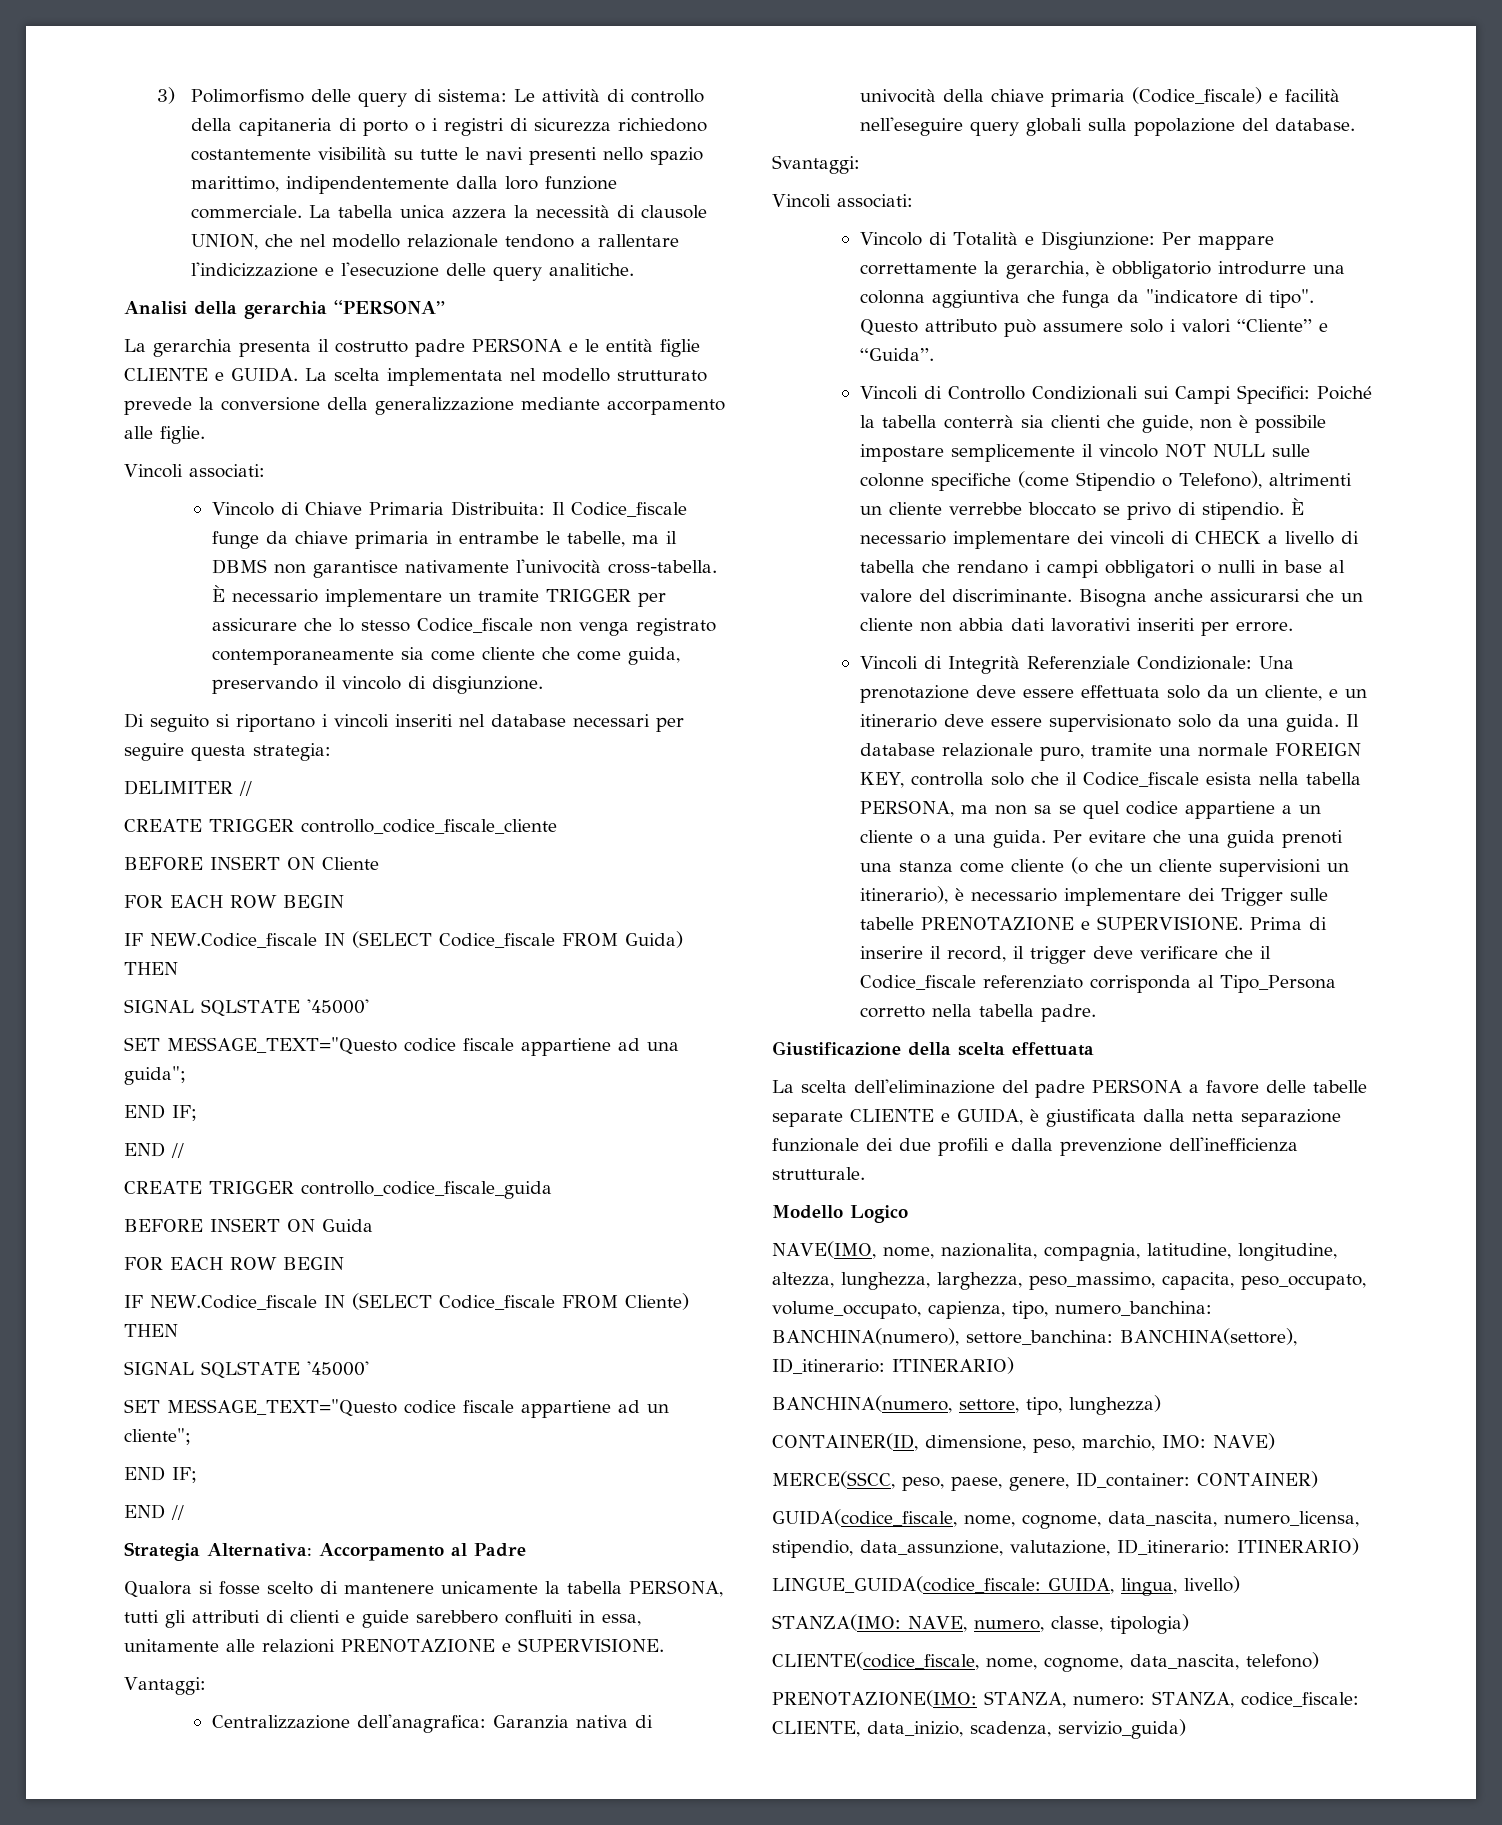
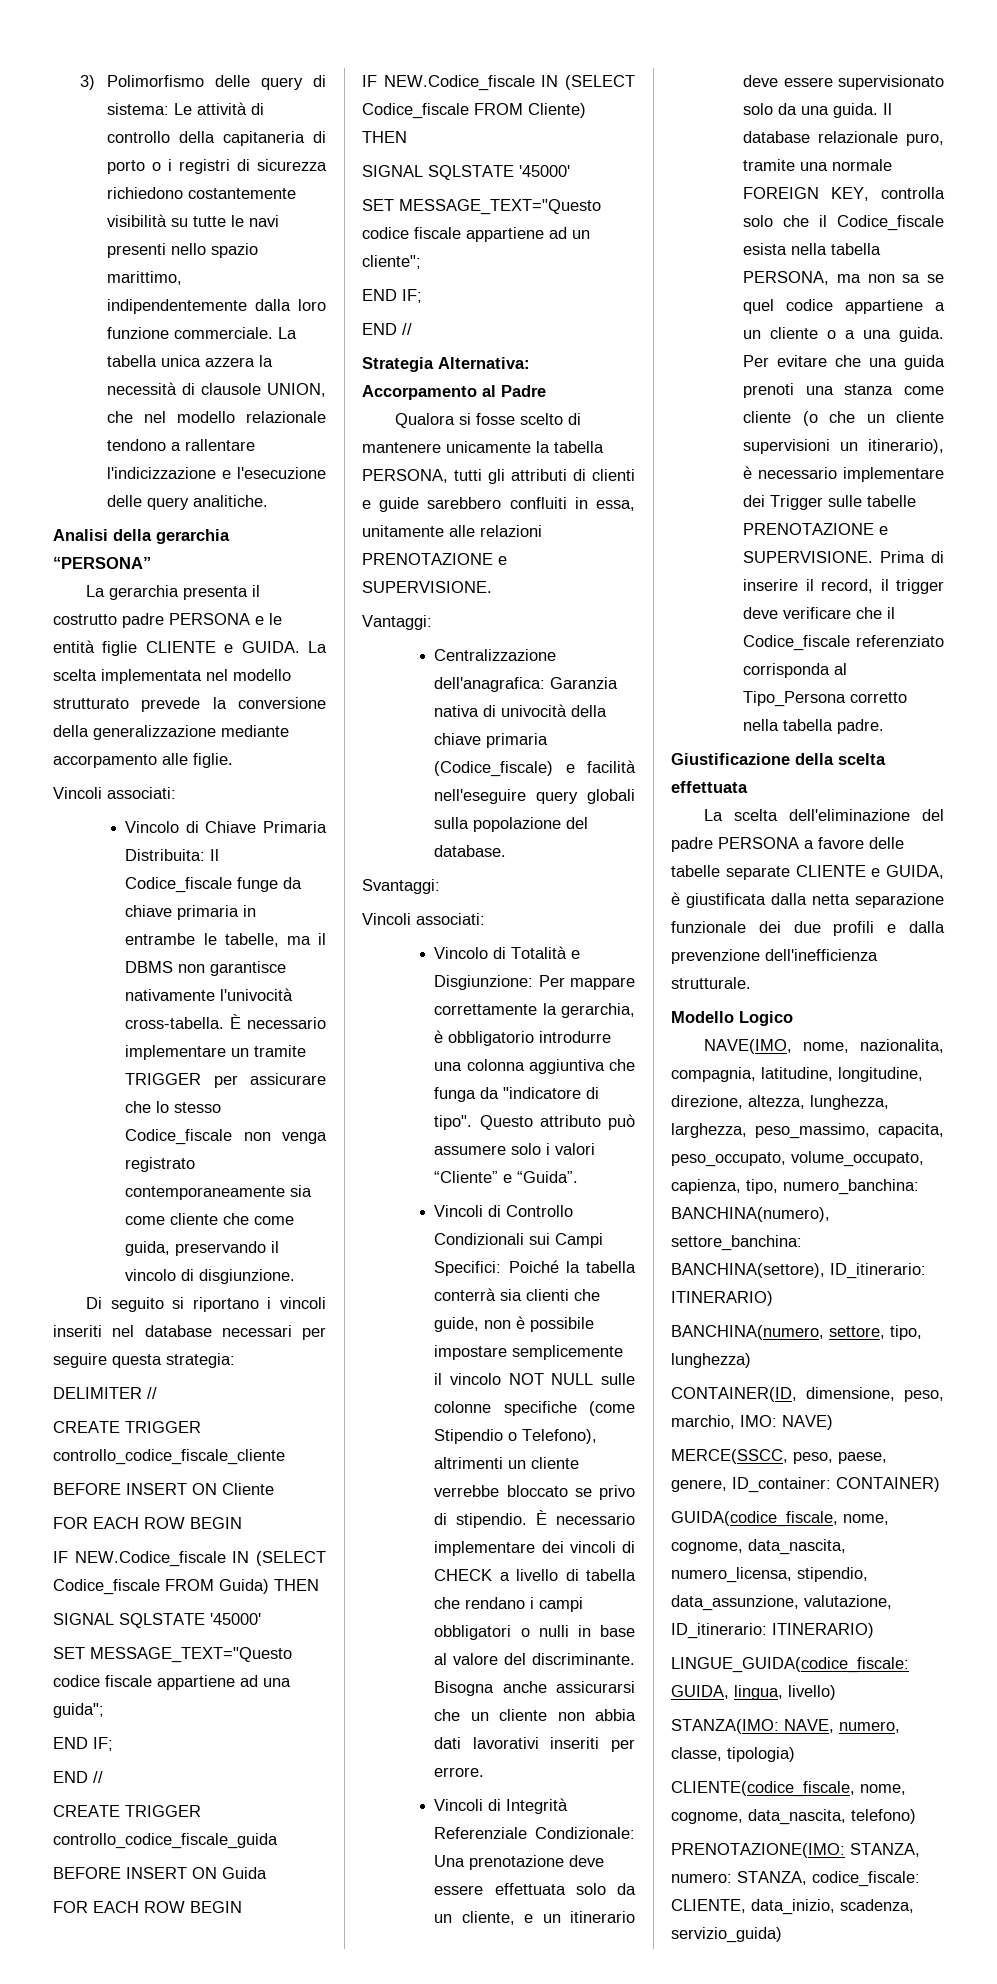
(1337, 1252) none -> [671,1095,743,1109] direzione,

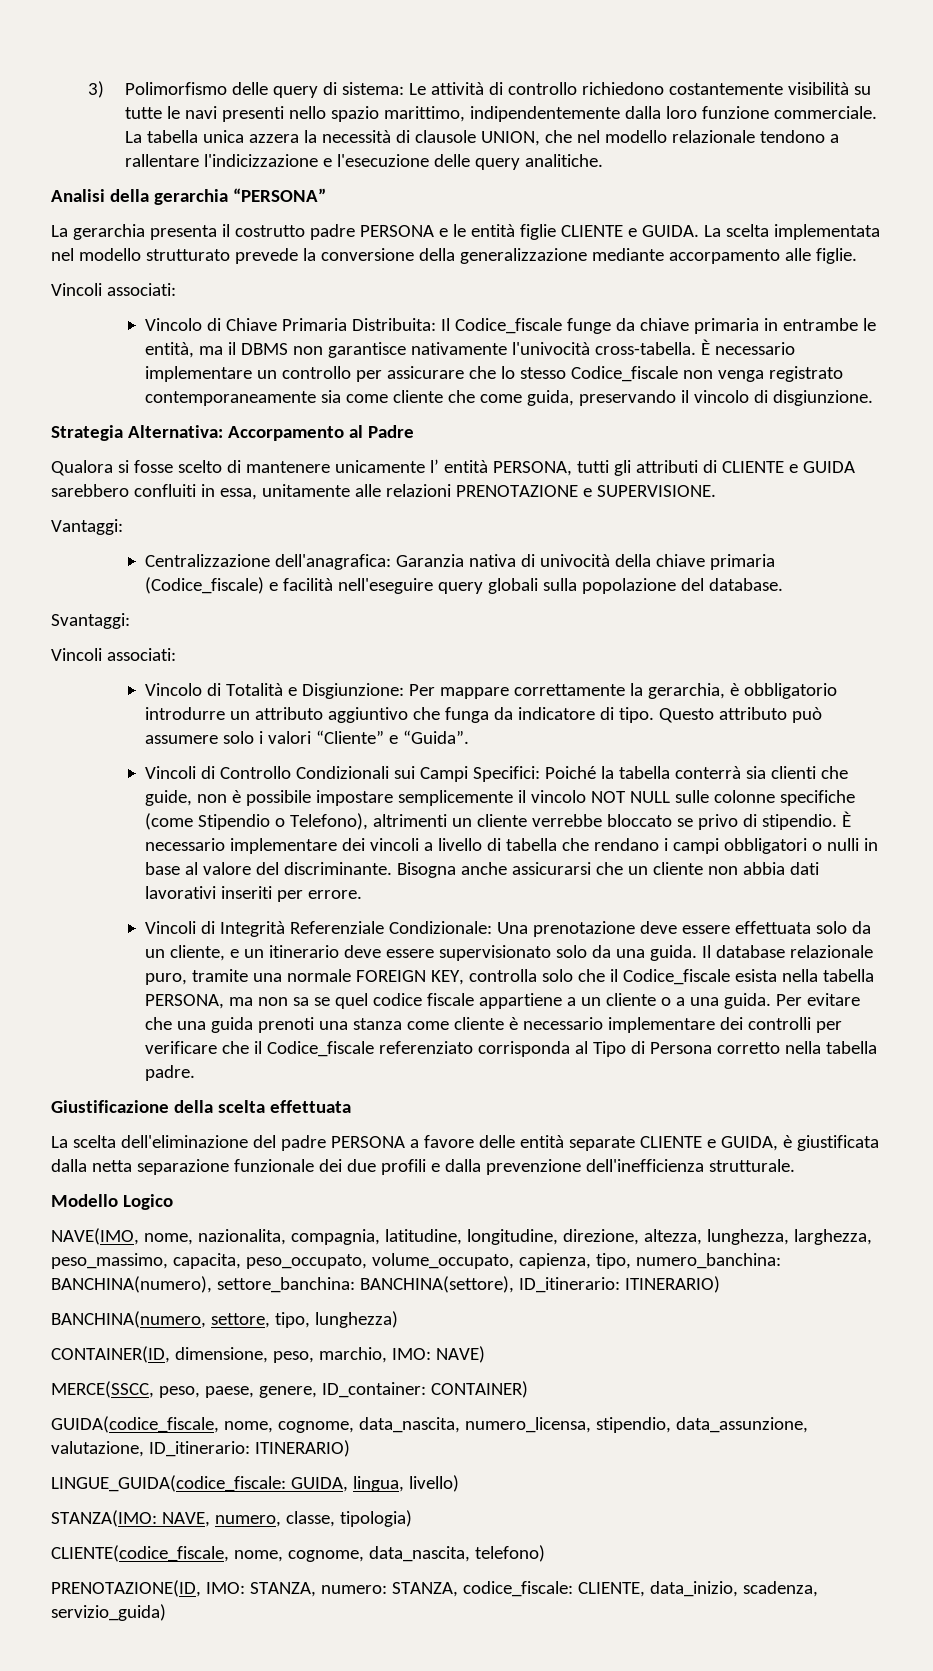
[179,131,326,146] [107,159,327,174] della capitaneria di porto o i registri di sicurezza -> (577, 88) none
[224,933,279,947] tabelle, -> [145,342,195,358] entità,
[254,1045,307,1057] [125,1073,202,1085] tramite TRIGGER -> [282,366,352,379] controllo
[86,1297,326,1312] [53,1325,326,1340] [53,1353,235,1368] [53,1387,157,1399] [53,1421,201,1433] [53,1449,285,1465] [53,1483,274,1495] [53,1517,242,1529] [53,1551,326,1567] [53,1579,319,1595] [53,1613,261,1628] [53,1647,292,1663] [53,1675,291,1690] [53,1703,104,1718] [53,1737,113,1751] [53,1771,103,1783] [53,1805,201,1817] [53,1833,278,1849] [53,1867,267,1879] [53,1901,242,1913] [362,75,635,91] [362,103,586,119] [362,131,407,143] [362,165,570,180] [362,199,601,215] [362,227,590,242] [362,255,421,269] [362,289,422,303] [362,323,412,335] // Di seguito si riportano i vincoli inseriti nel database necessari per seguire questa strategia: // DELIMITER // // CREATE TRIGGER controllo_codice_fiscale_cliente // BEFORE INSERT ON Cliente // FOR EACH ROW BEGIN // IF NEW.Codice_fiscale IN (SELECT Codice_fiscale FROM Guida) THEN // SIGNAL SQLSTATE '45000' // SET MESSAGE_TEXT="Questo codice fiscale appartiene ad una guida"; // END IF; // END // // CREATE TRIGGER controllo_codice_fiscale_guida // BEFORE INSERT ON Guida // FOR EACH ROW BEGIN // IF NEW.Codice_fiscale IN (SELECT Codice_fiscale FROM Cliente) THEN // SIGNAL SQLSTATE '45000' // SET MESSAGE_TEXT="Questo codice fiscale appartiene ad un cliente"; // END IF; // END // -> (874, 398) none
[536,441,604,453] la tabella -> [429,459,488,473] l’ entità
[592,469,635,481] [362,497,420,512] clienti e guide -> [721,461,855,473] CLIENTE e GUIDA
[434,1059,635,1074] [434,1087,600,1102] [434,1115,473,1130] una colonna aggiuntiva che funga da "indicatore di tipo". -> [230,707,655,723] un attributo aggiuntivo che funga da indicatore di tipo.
[622,1541,635,1553] [434,1569,493,1581] di CHECK -> (420, 844) none
(834, 305) none -> [427,993,475,1006] fiscale
[802,411,944,426] [743,439,944,454] [743,466,944,482] [743,495,917,510] [743,523,889,535] [743,551,944,563] [743,579,944,594] [743,607,779,619] (o che un cliente supervisioni un itinerario), è necessario implementare dei Trigger sulle tabelle PRENOTAZIONE e SUPERVISIONE. Prima di inserire il record, il trigger deve -> [509,1017,843,1033] è necessario implementare dei controlli per
[743,691,847,707] Tipo_Persona -> [593,1041,713,1057] Tipo di Persona
[671,865,720,877] tabelle -> [519,1135,564,1148] entità
[671,1843,845,1858] PRENOTAZIONE(IMO: -> [51,1580,245,1597] PRENOTAZIONE(ID, IMO:

